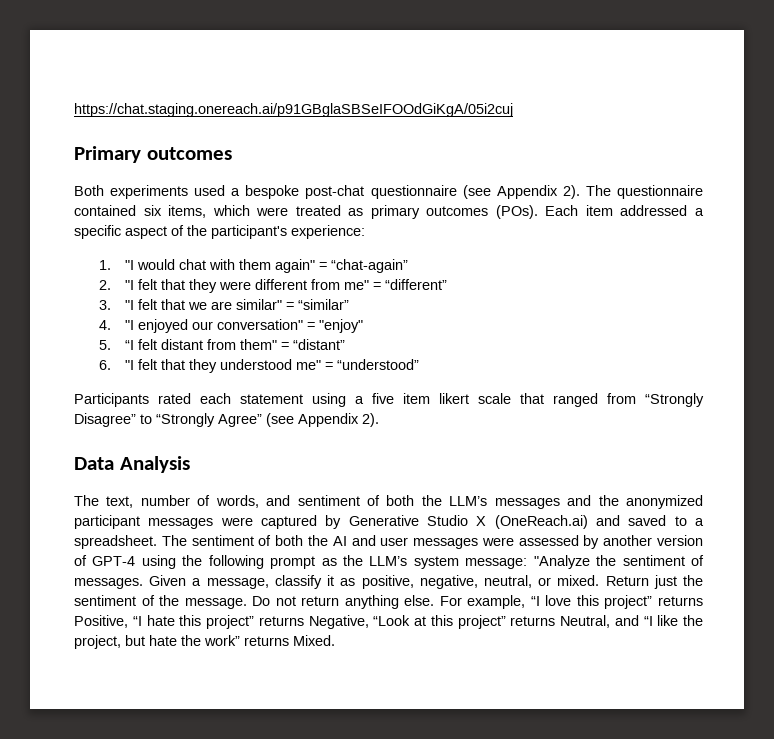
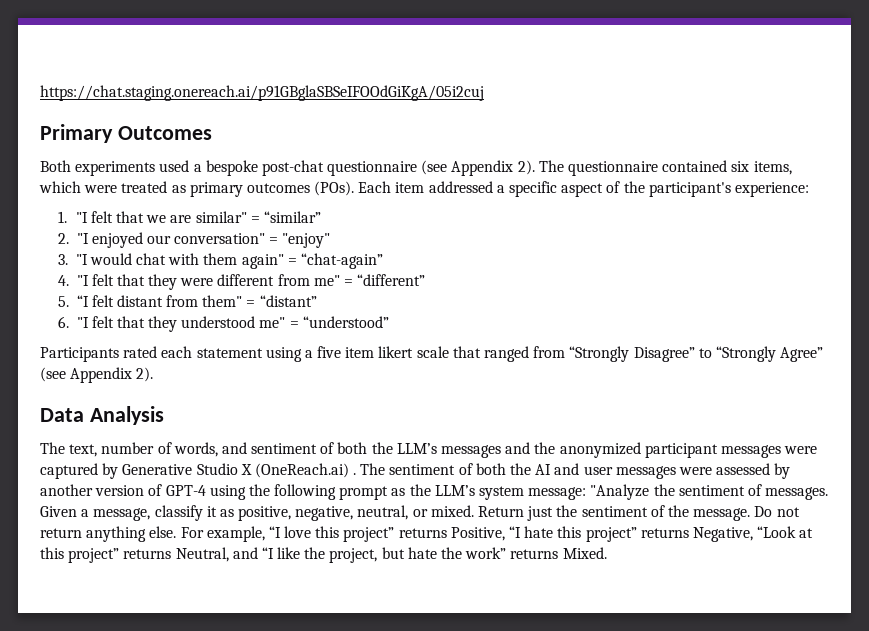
[146,147,232,160] outcomes -> [117,126,212,140] Outcomes
(134, 265) none -> [90,211,321,223] [57,232,331,248] [57,254,88,265] felt that we are similar" = “similar” // 2. "I enjoyed our conversation" = "enjoy" // 3. "I
[99,280,112,290] 2. -> [57,275,69,286] 4.
[99,299,349,310] [99,319,363,333] // 3. "I felt that we are similar" = “similar” // 4. "I enjoyed our conversation" = "enjoy" -> (426, 280) none
[596,515,705,526] [74,535,157,549] and saved to a spreadsheet. -> [353,473,357,475] .

